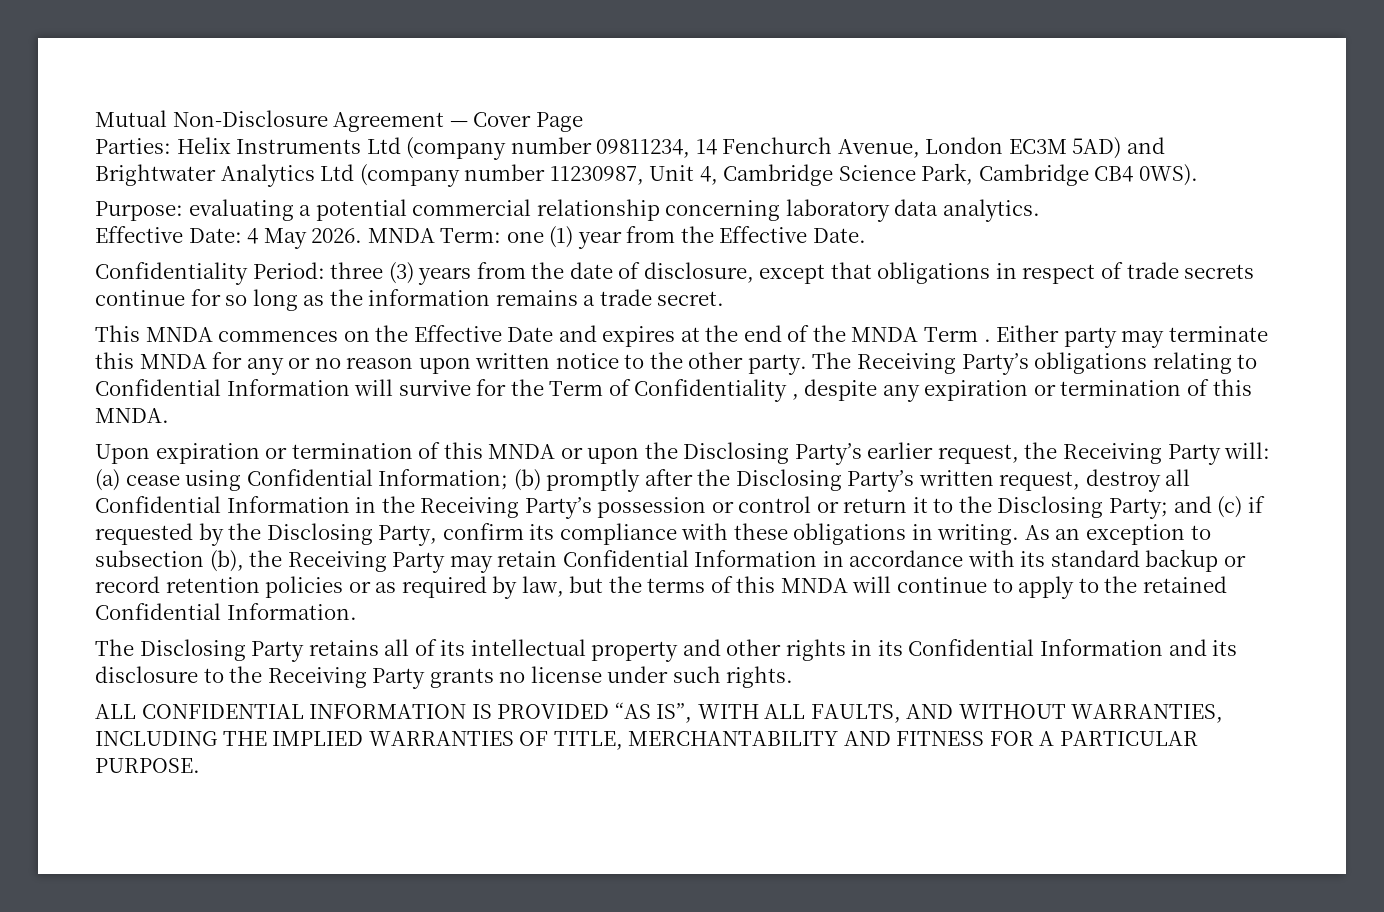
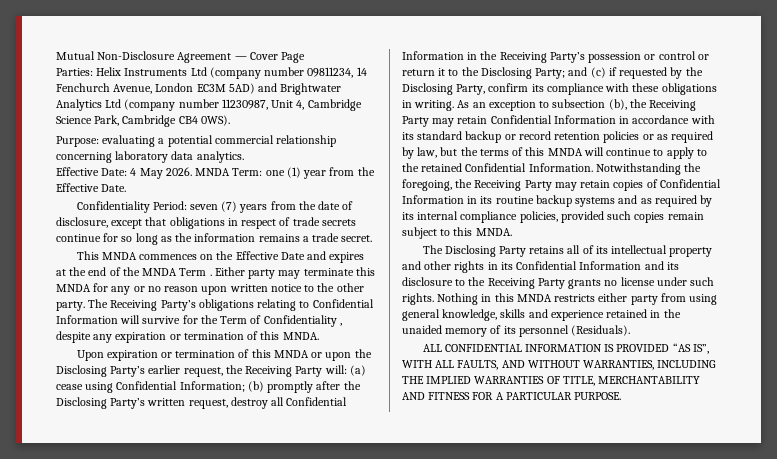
[330,262,414,284] three (3) -> [190,201,238,212] seven (7)
(357, 611) none -> [595,163,702,175] [402,179,721,191] [402,195,713,207] [402,211,704,223] [402,227,512,239] Notwithstanding the foregoing, the Receiving Party may retain copies of Confidential Information in its routine backup systems and as required by its internal compliance policies, provided such copies remain subject to this MNDA.
(794, 677) none -> [437,293,718,305] [402,309,681,321] [402,325,631,337] Nothing in this MNDA restricts either party from using general knowledge, skills and experience retained in the unaided memory of its personnel (Residuals).

